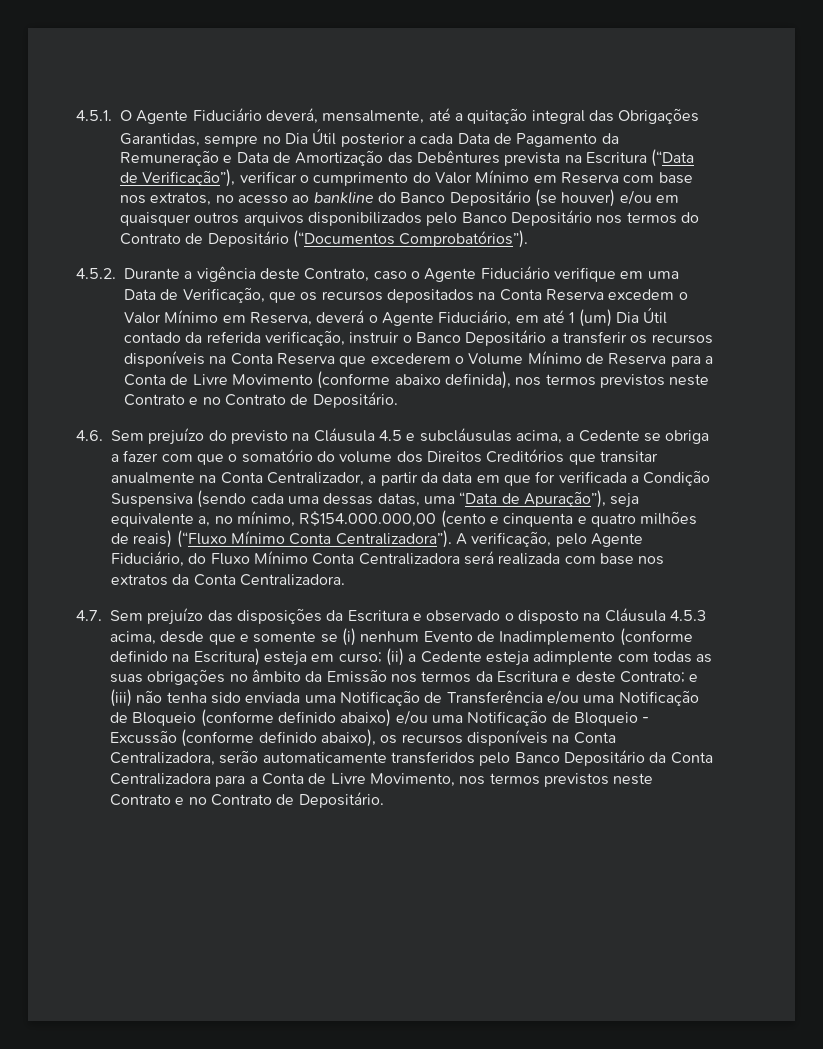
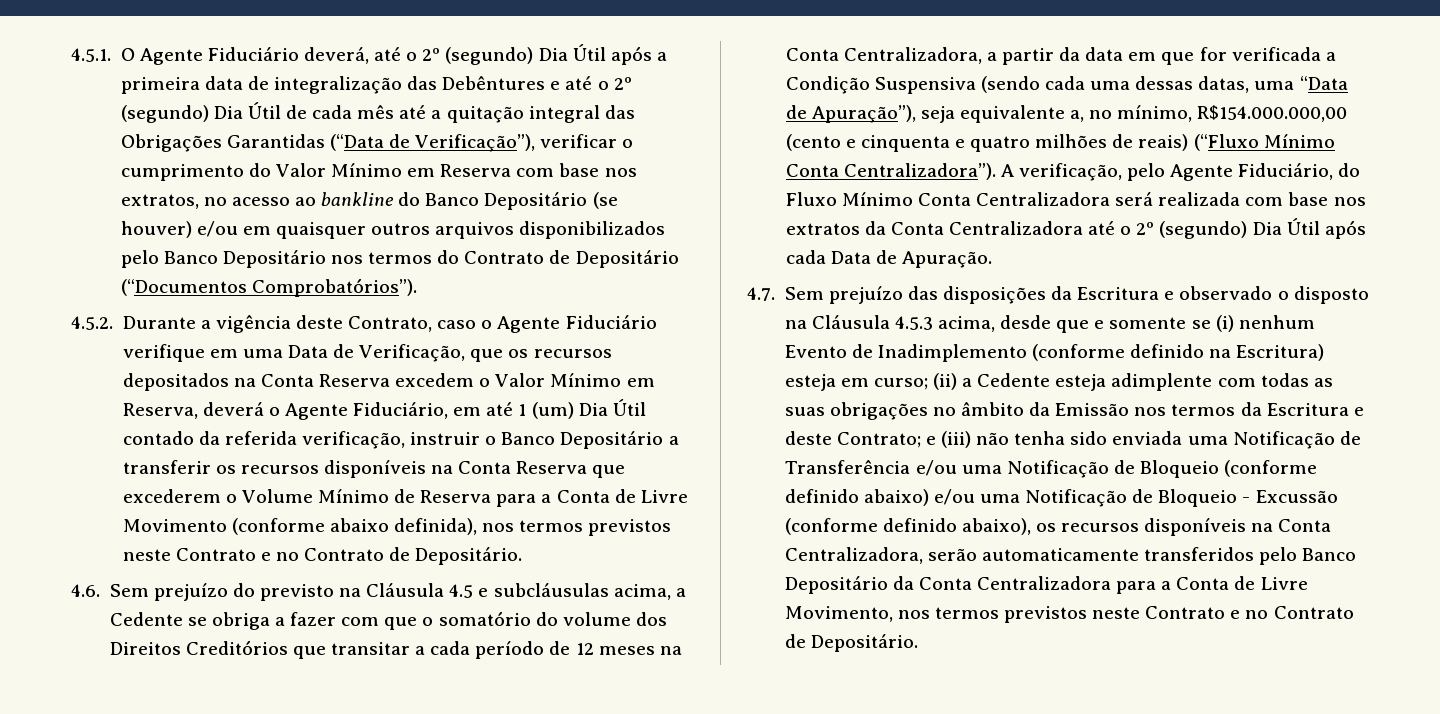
[322,110,425,124] mensalmente, -> [374,44,667,65] [120,76,632,94] [120,102,395,123] até o 2º (segundo) Dia Útil após a primeira data de integralização das Debêntures e até o 2º (segundo) Dia Útil de cada mês
[120,128,619,147] [120,150,647,166] Garantidas, sempre no Dia Útil posterior a cada Data de Pagamento da Remuneração e Data de Amortização das Debêntures prevista na Escritura -> [226,134,325,148] Garantidas
[111,472,364,486] anualmente na Conta Centralizador, -> [415,641,682,659] [785,47,982,64] a cada período de 12 meses na Conta Centralizadora,
[239,574,345,586] Centralizadora. -> [948,218,1366,239] [785,250,992,268] Centralizadora até o 2º (segundo) Dia Útil após cada Data de Apuração.

